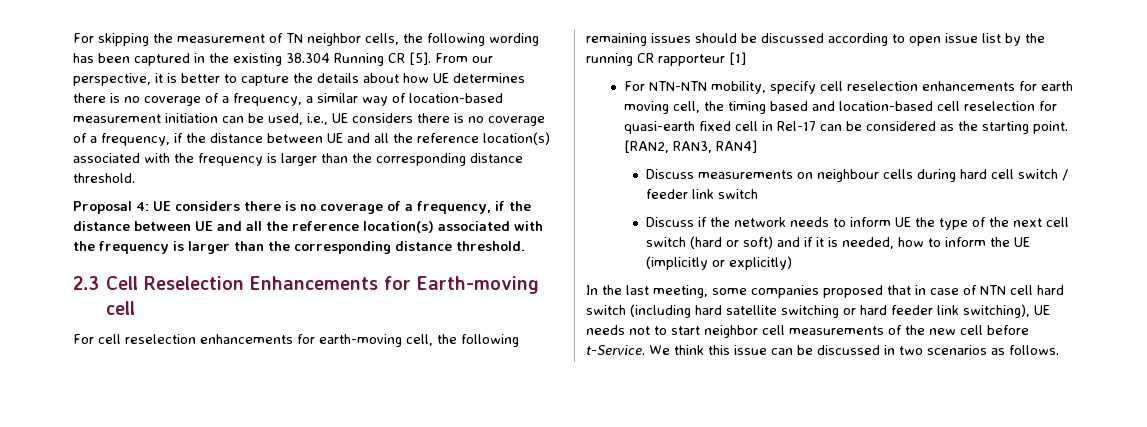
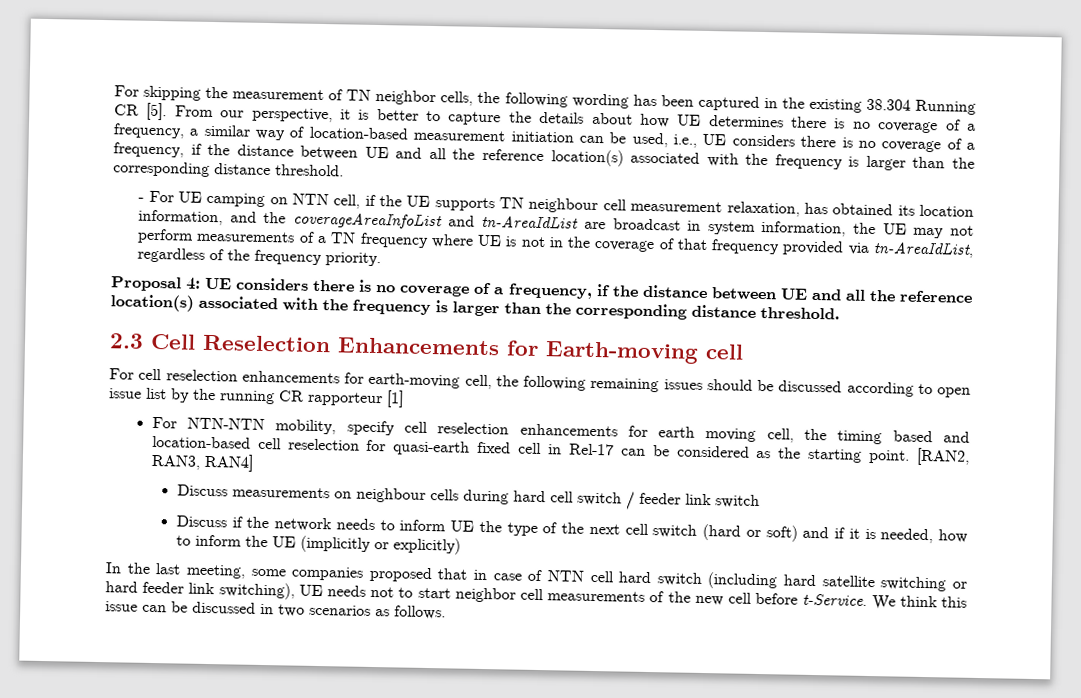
(135, 178) none -> [138,190,974,217] [138,209,974,239] [137,228,974,258] [137,247,382,267] // - For UE camping on NTN cell, if the UE supports TN neighbour cell measurement relaxation, has obtained its location information, and the coverageAreaInfoList and tn-AreaIdList are broadcast in system information, the UE may not perform measurements of a TN frequency where UE is not in the coverage of that frequency provided via tn-AreaIdList, regardless of the frequency priority.

